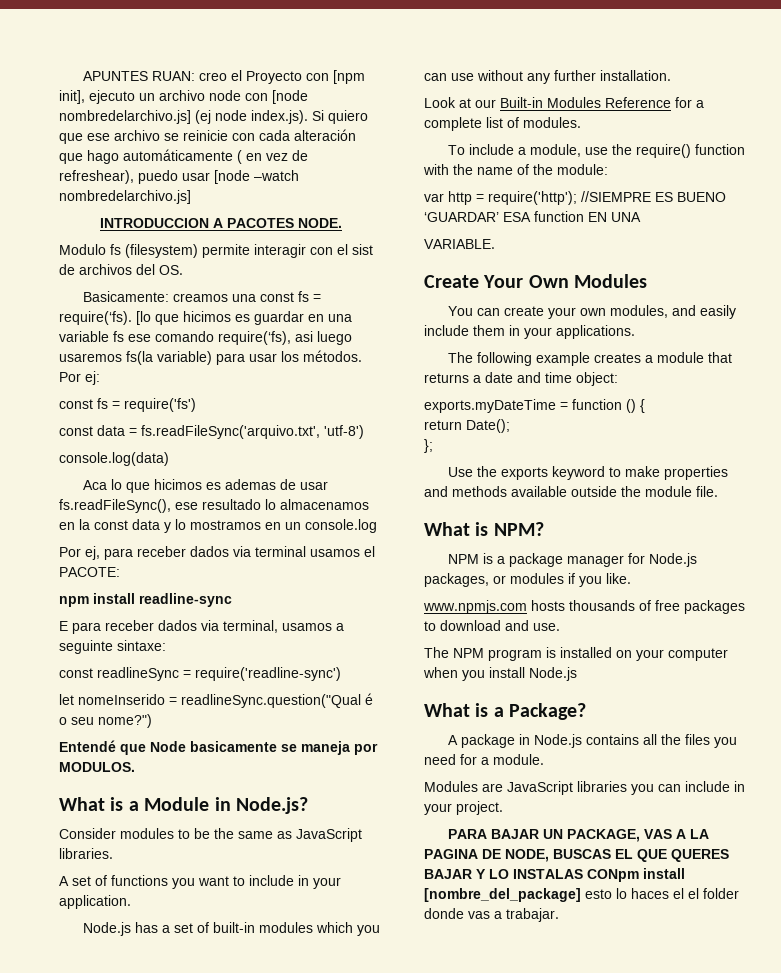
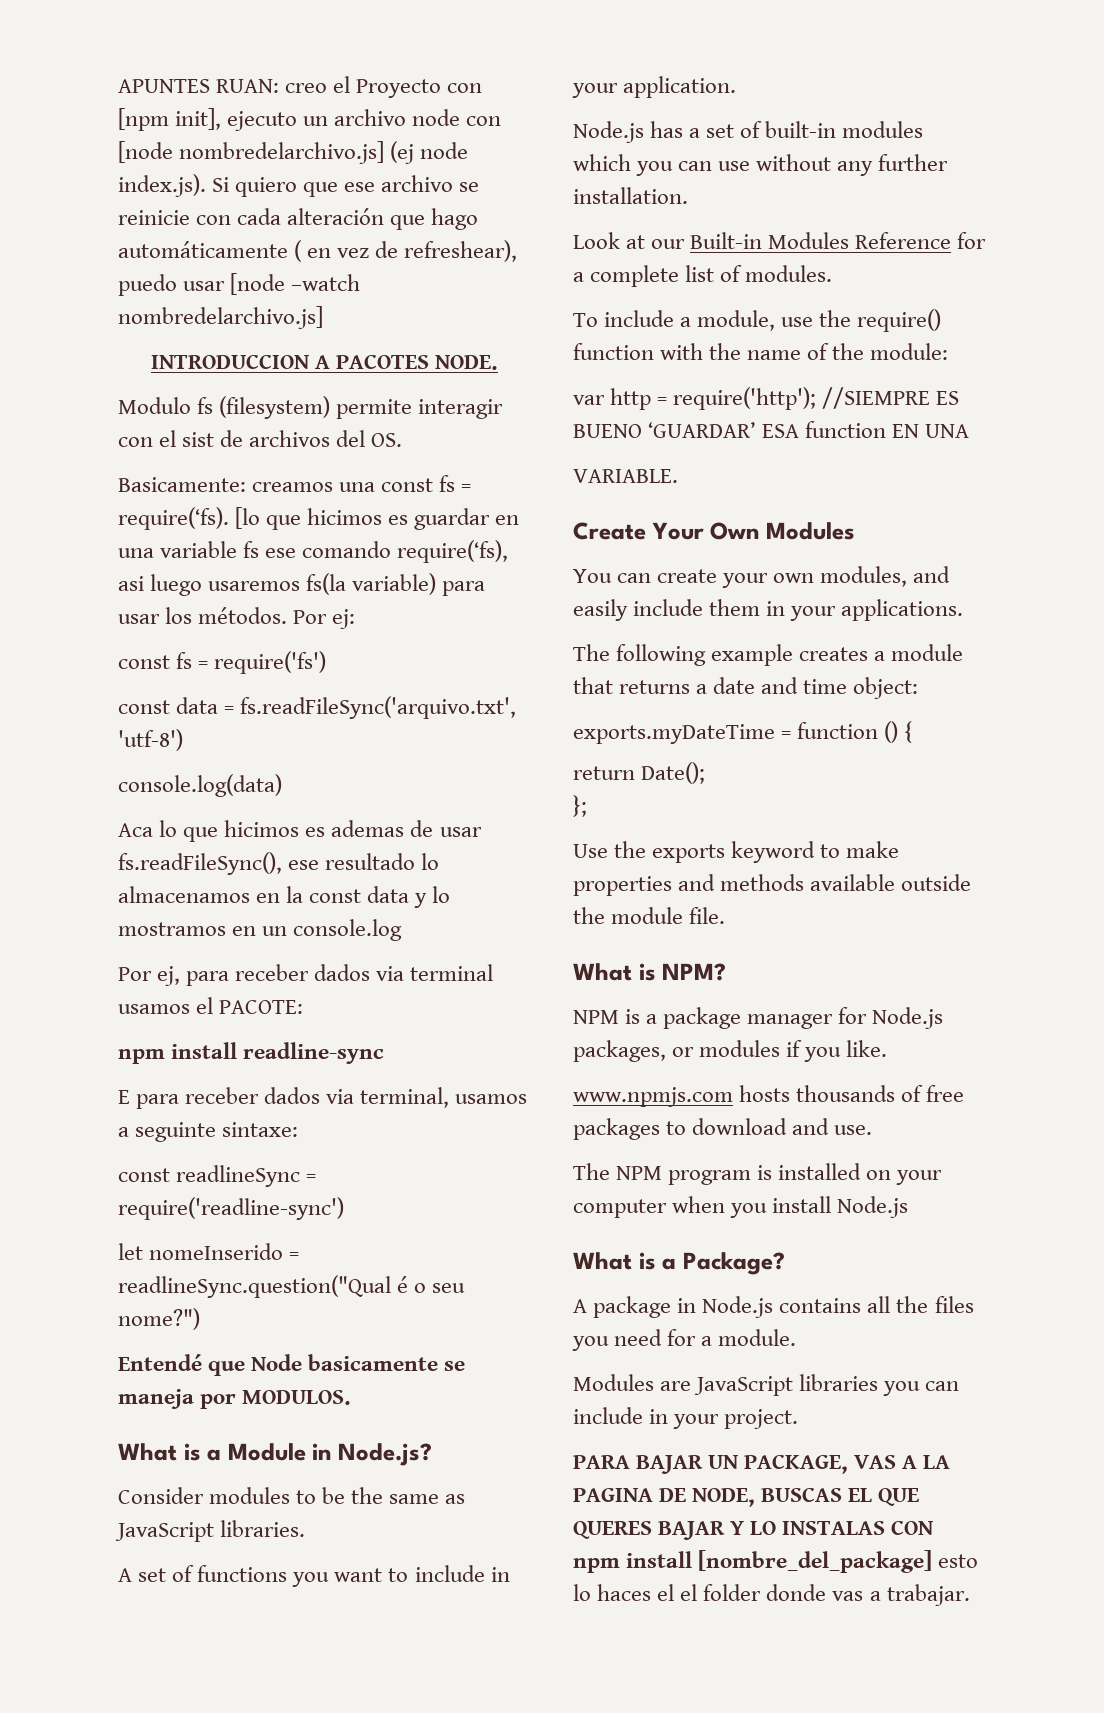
[587,869,639,882] CONpm -> [891,1520,934,1535] [573,1558,620,1573] CON npm

